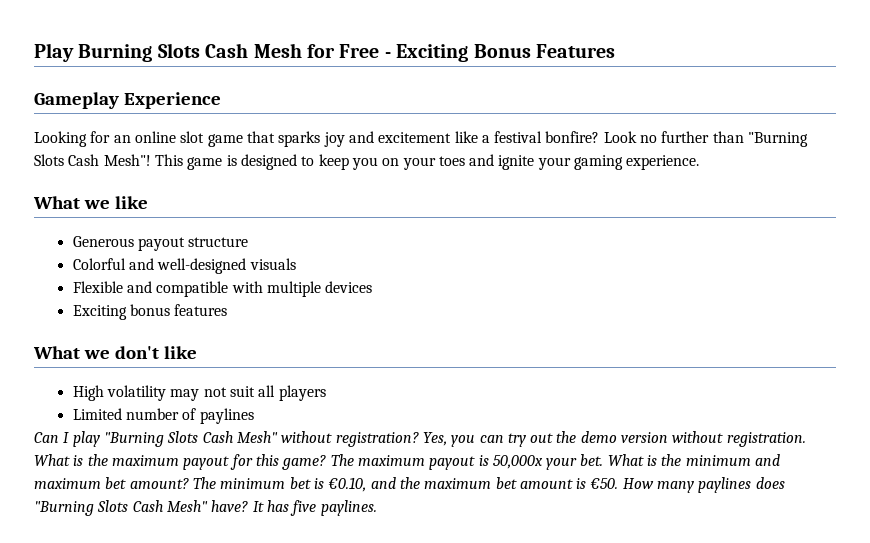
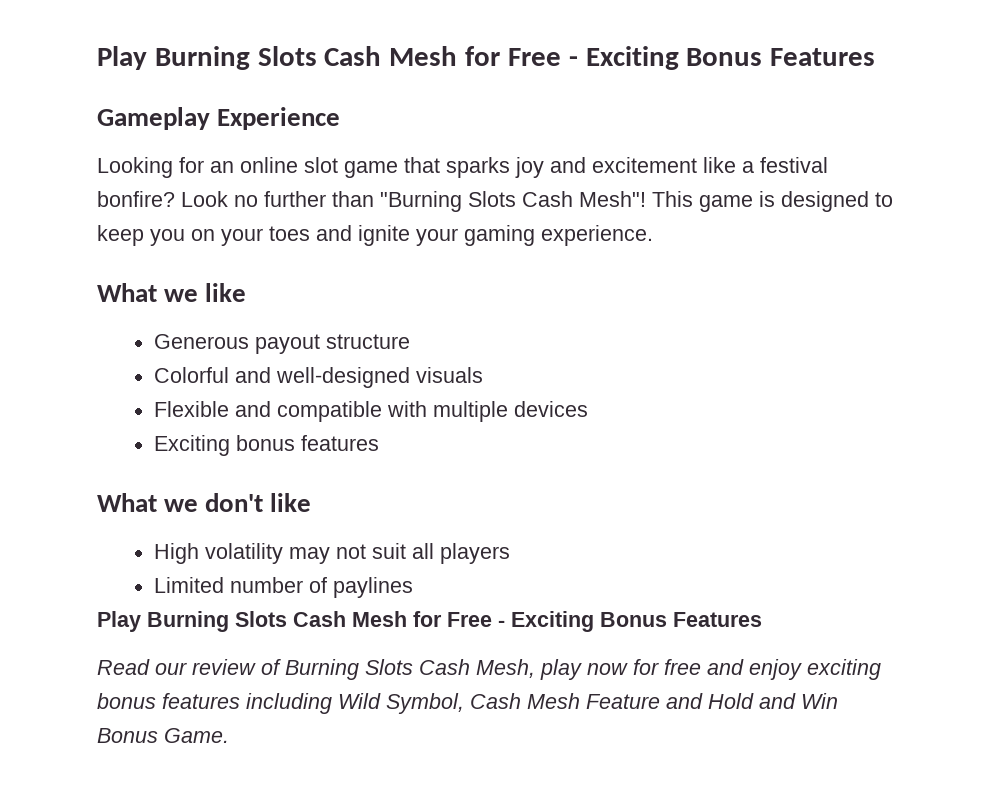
[34,431,806,447] [34,454,781,470] [34,477,785,493] [34,500,377,516] Can I play "Burning Slots Cash Mesh" without registration? Yes, you can try out the demo version without registration. What is the maximum payout for this game? The maximum payout is 50,000x your bet. What is the minimum and maximum bet amount? The minimum bet is €0.10, and the maximum bet amount is €50. How many paylines does "Burning Slots Cash Mesh" have? It has five paylines. -> [97,611,762,632] [97,659,881,680] [97,693,838,714] [97,728,229,743] Play Burning Slots Cash Mesh for Free - Exciting Bonus Features // Read our review of Burning Slots Cash Mesh, play now for free and enjoy exciting bonus features including Wild Symbol, Cash Mesh Feature and Hold and Win Bonus Game.

